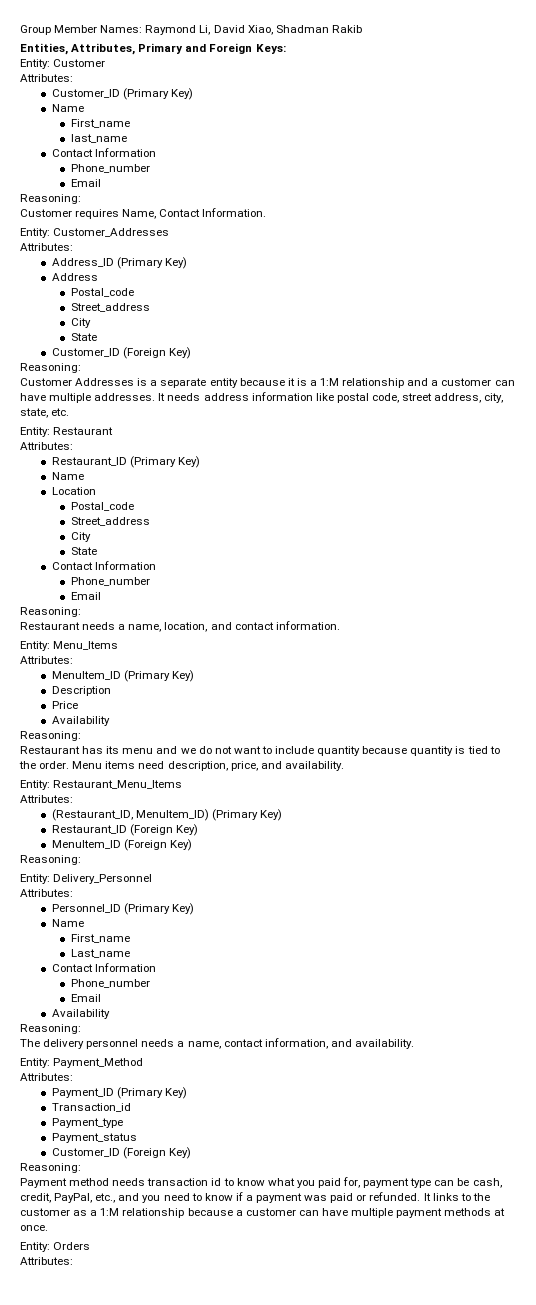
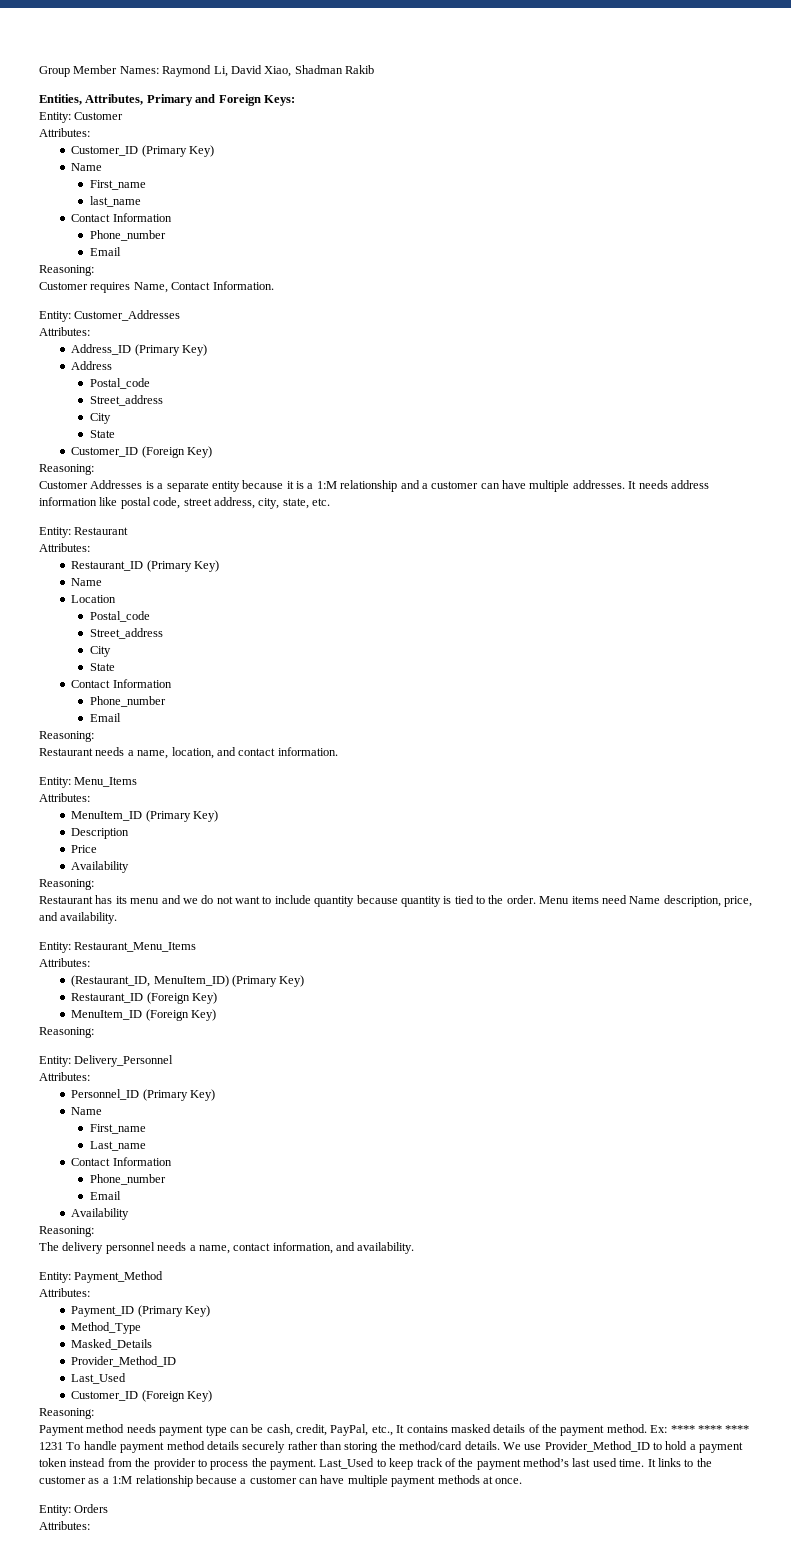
(165, 765) none -> [629,896,661,904] Name
[51,1103,131,1112] [51,1118,123,1128] [51,1133,137,1143] Transaction_id // Payment_type // Payment_status -> [71,1322,142,1334] [71,1339,153,1350] [71,1356,177,1367] [71,1373,127,1384] Method_Type // Masked_Details // Provider_Method_ID // Last_Used
[147,1177,361,1188] transaction id to know what you paid for, -> (156, 1428) none
[118,1192,421,1203] and you need to know if a payment was paid or refunded. -> [396,1424,750,1436] [39,1441,744,1453] [39,1458,645,1470] It contains masked details of the payment method. Ex: **** **** **** 1231 To handle payment method details securely rather than storing the method/card details. We use Provider_Method_ID to hold a payment token instead from the provider to process the payment. Last_Used to keep track of the payment method’s last used time.

